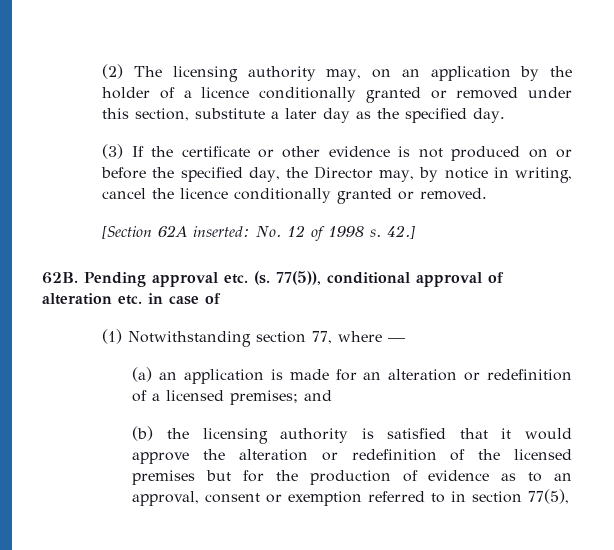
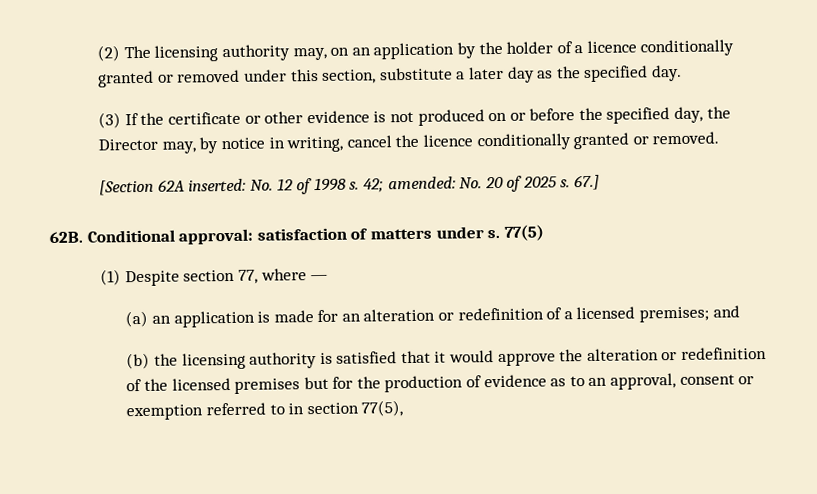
[387,225,416,239] [42,271,504,287] [42,293,221,305] 42.] // 62B. Pending approval etc. (s. 77(5)), conditional approval of alteration etc. in case of -> [362,174,601,193] [49,224,544,245] 42; amended: No. 20 of 2025 s. 67.] // 62B. Conditional approval: satisfaction of matters under s. 77(5)
[128,331,252,347] Notwithstanding -> [124,270,180,287] Despite

